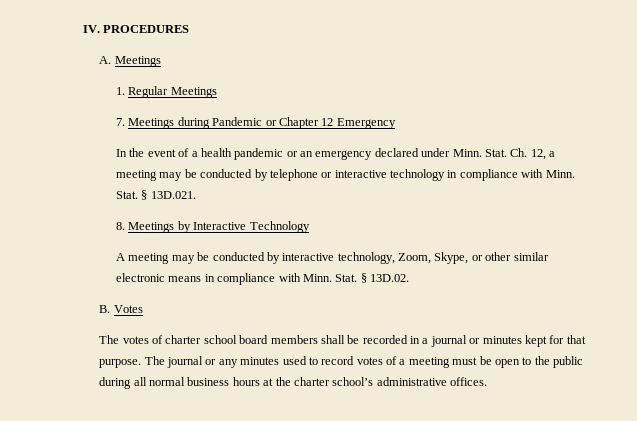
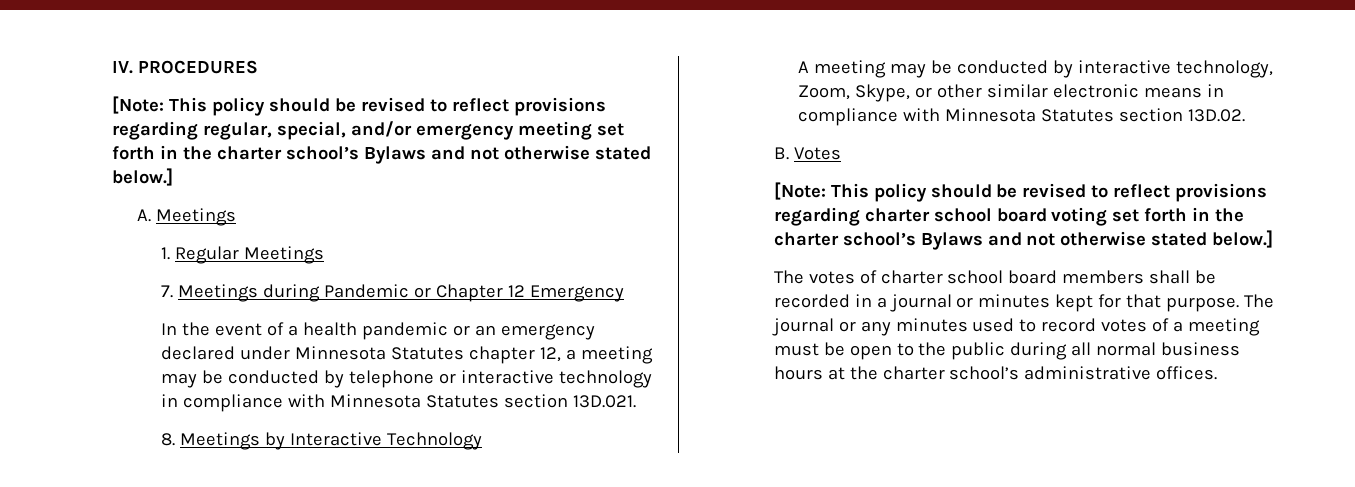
(189, 29) none -> [112,96,606,116] [112,121,624,140] [112,145,651,164] [112,168,174,186] // [Note: This policy should be revised to reflect provisions regarding regular, special, and/or emergency meeting set forth in the charter school’s Bylaws and not otherwise stated below.]
[452,148,528,157] Minn. Stat. Ch. -> [294,346,535,364] Minnesota Statutes chapter
[545,170,575,178] [116,190,148,200] Minn. Stat. § -> [329,394,568,408] Minnesota Statutes section
[302,273,367,283] Minn. Stat. § -> [944,108,1183,122] Minnesota Statutes section
(143, 309) none -> [773,182,1268,202] [773,207,1245,226] [773,230,1274,250] // [Note: This policy should be revised to reflect provisions regarding charter school board voting set forth in the charter school’s Bylaws and not otherwise stated below.]

